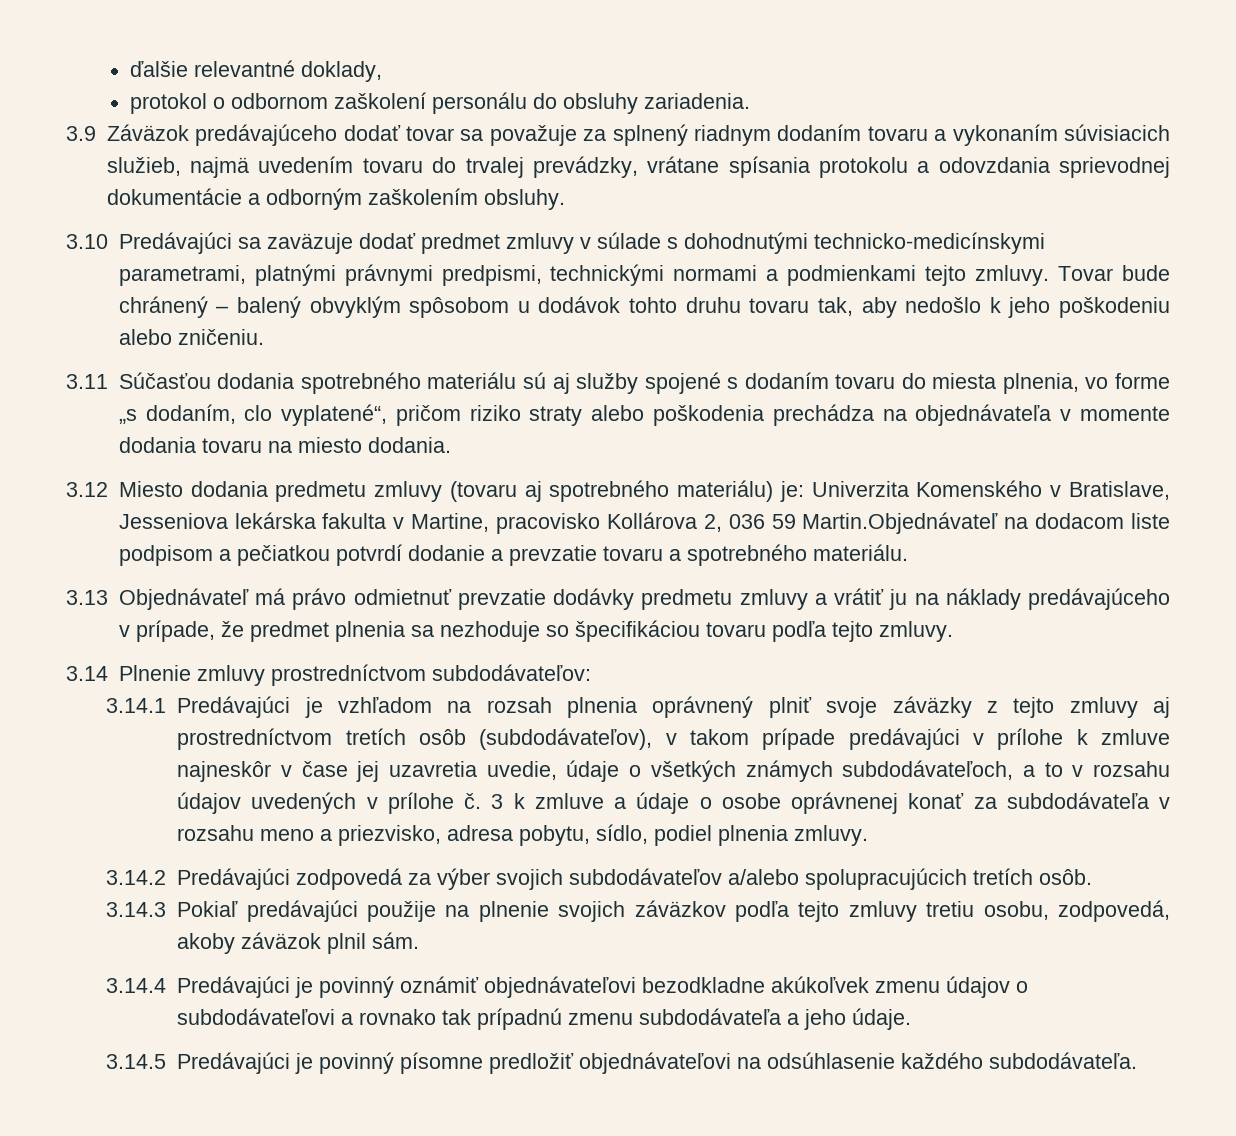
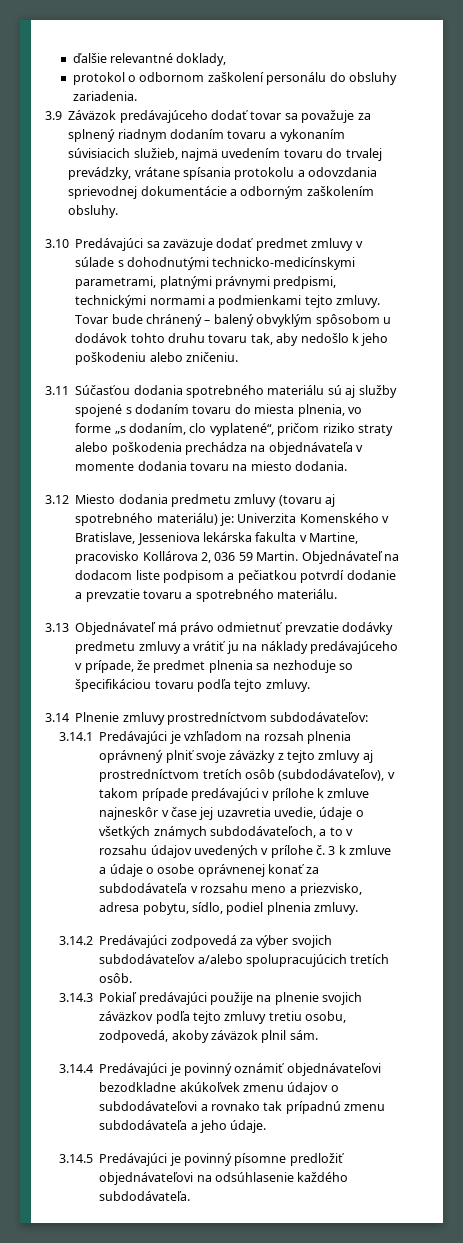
[802,512,999,534] Martin.Objednávateľ -> [256,551,383,564] Martin. Objednávateľ

